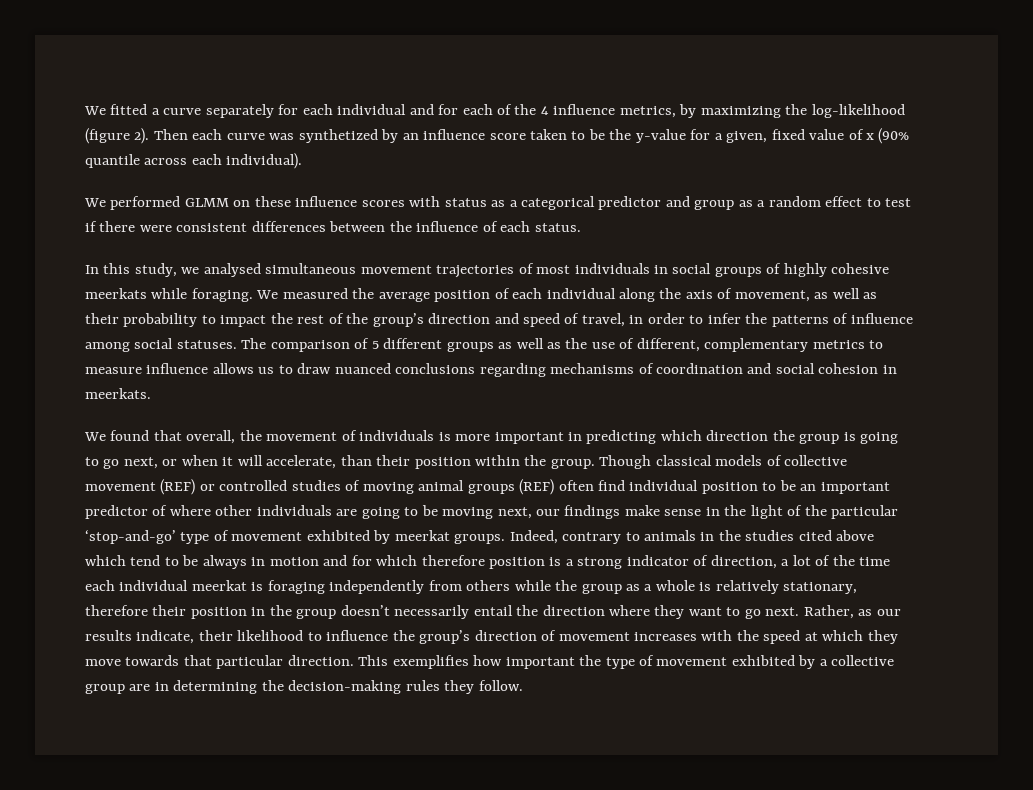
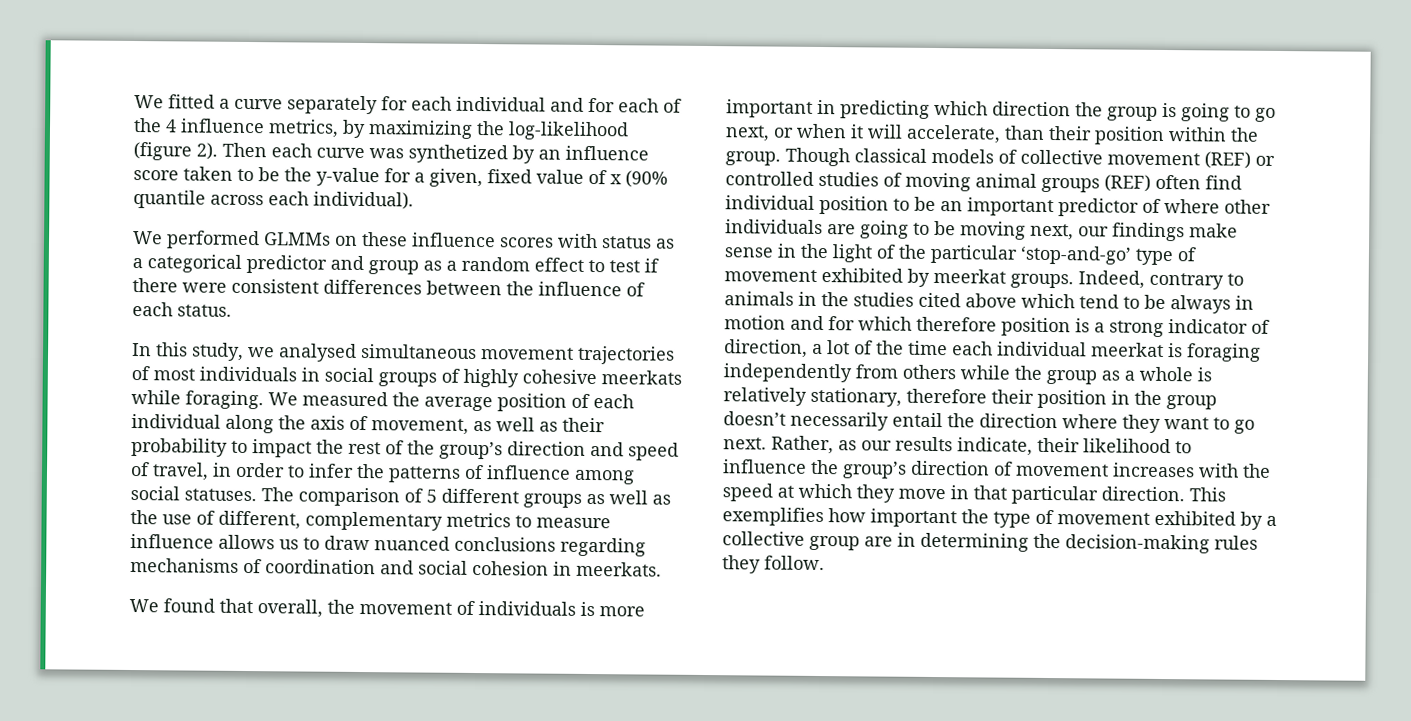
[184,198,229,207] GLMM -> [263,232,331,246] GLMMs
[125,655,180,666] towards -> [950,485,969,500] in

